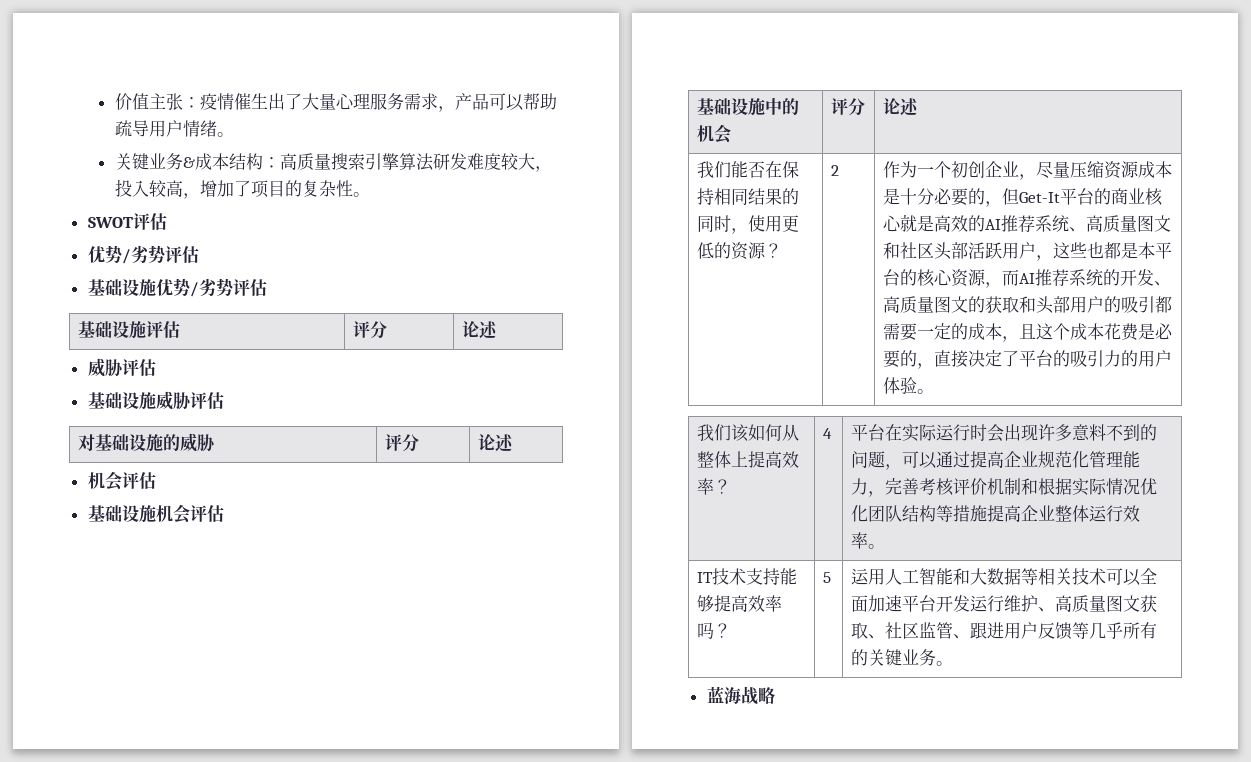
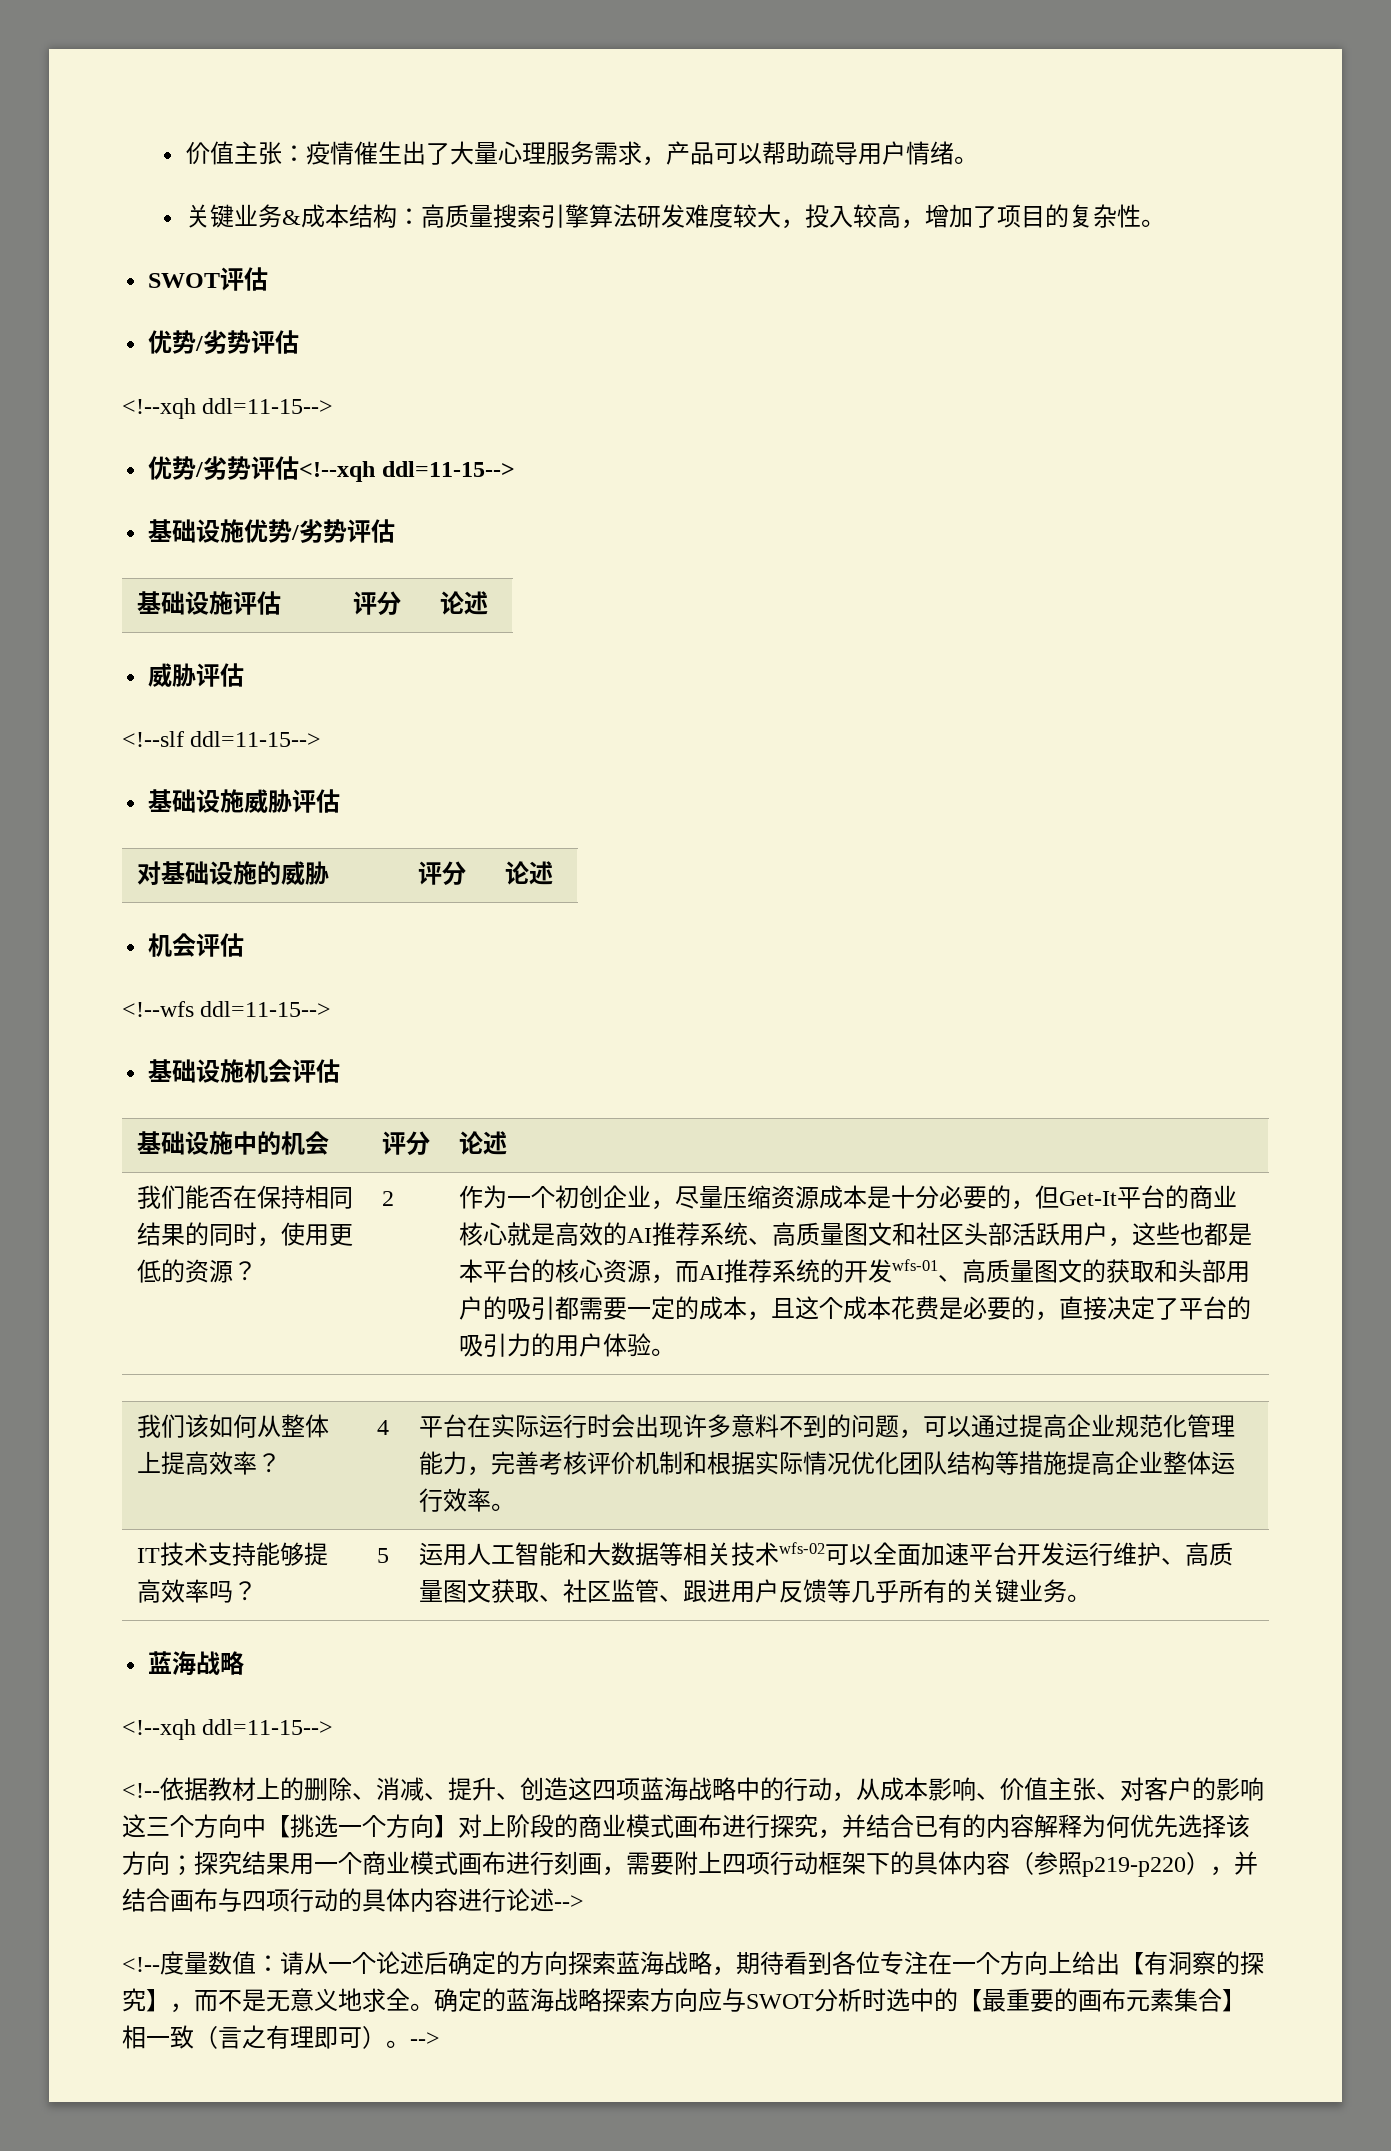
(199, 254) none -> [122,398,334,419] [148,456,515,482] // <!--xqh ddl=11-15--> // 优势/劣势评估<!--xqh ddl=11-15-->
(156, 367) none -> [122,731,322,747] // <!--slf ddl=11-15-->
(156, 480) none -> [122,1001,332,1017] // <!--wfs ddl=11-15-->
(1155, 277) none -> [891,1259,938,1271] wfs-01
(1107, 576) none -> [778,1542,825,1554] wfs-02
(775, 695) none -> [122,1719,334,1740] [122,1777,1264,1802] [122,1814,1250,1839] [122,1851,1258,1877] [122,1888,584,1912] [122,1951,1264,1976] [122,1988,1246,2013] [122,2025,440,2049] // <!--xqh ddl=11-15--> // <!--依据教材上的删除、消减、提升、创造这四项蓝海战略中的行动，从成本影响、价值主张、对客户的影响这三个方向中【挑选一个方向】对上阶段的商业模式画布进行探究，并结合已有的内容解释为何优先选择该方向；探究结果用一个商业模式画布进行刻画，需要附上四项行动框架下的具体内容（参照p219-p220），并结合画布与四项行动的具体内容进行论述--> // <!--度量数值：请从一个论述后确定的方向探索蓝海战略，期待看到各位专注在一个方向上给出【有洞察的探究】，而不是无意义地求全。确定的蓝海战略探索方向应与SWOT分析时选中的【最重要的画布元素集合】相一致（言之有理即可）。-->

